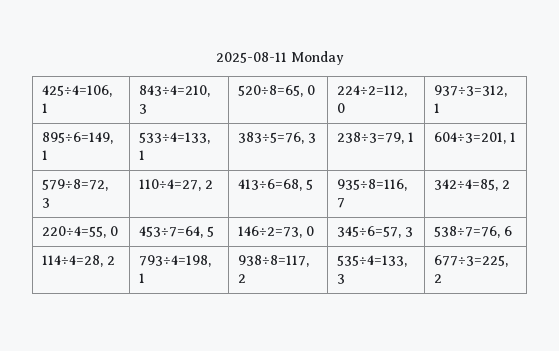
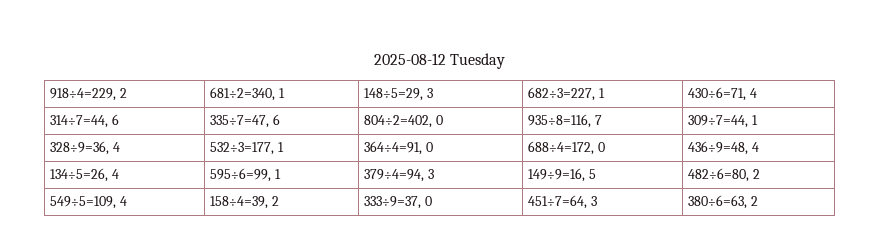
[215,51,344,65] [42,85,113,97] [42,103,49,113] [139,85,211,97] [139,104,148,114] [238,85,316,97] [337,85,408,97] [337,103,346,113] [434,85,508,97] [434,103,441,113] [42,132,114,144] [42,150,49,160] [139,132,211,144] [139,150,146,160] [238,132,317,144] [337,132,415,144] [434,132,517,144] [42,179,109,191] [42,198,51,208] [139,179,214,191] [238,179,314,191] [337,179,408,191] [337,198,346,208] [434,179,511,191] [42,226,119,238] [139,226,215,238] [238,226,315,238] [337,226,414,238] [434,226,513,238] [42,255,116,267] [139,255,212,267] [139,273,146,283] [238,255,310,267] [238,274,247,283] [337,255,408,267] [337,274,346,284] [434,255,509,267] 2025-08-11 Monday // 425÷4=106, 1 | 843÷4=210, 3 | 520÷8=65, 0 | 224÷2=112, 0 | 937÷3=312, 1 // 895÷6=149, 1 | 533÷4=133, 1 | 383÷5=76, 3 | 238÷3=79, 1 | 604÷3=201, 1 // 579÷8=72, 3 | 110÷4=27, 2 | 413÷6=68, 5 | 935÷8=116, 7 | 342÷4=85, 2 // 220÷4=55, 0 | 453÷7=64, 5 | 146÷2=73, 0 | 345÷6=57, 3 | 538÷7=76, 6 // 114÷4=28, 2 | 793÷4=198, 1 | 938÷8=117, 2 | 535÷4=133, 3 | 677÷3=225, -> [373,53,506,69] [50,88,128,101] [210,87,286,101] [364,88,434,101] [528,87,606,101] [688,87,758,101] [50,114,120,128] [210,114,281,128] [364,115,444,128] [528,114,603,128] [688,115,759,128] [50,141,121,155] [210,142,285,155] [364,141,434,155] [528,141,606,155] [688,141,760,155] [50,168,120,182] [210,168,282,182] [364,169,435,182] [528,168,597,182] [688,168,761,182] [50,196,128,209] [210,196,280,209] [364,196,433,209] [528,195,598,209] [688,195,748,209] 2025-08-12 Tuesday // 918÷4=229, 2 | 681÷2=340, 1 | 148÷5=29, 3 | 682÷3=227, 1 | 430÷6=71, 4 // 314÷7=44, 6 | 335÷7=47, 6 | 804÷2=402, 0 | 935÷8=116, 7 | 309÷7=44, 1 // 328÷9=36, 4 | 532÷3=177, 1 | 364÷4=91, 0 | 688÷4=172, 0 | 436÷9=48, 4 // 134÷5=26, 4 | 595÷6=99, 1 | 379÷4=94, 3 | 149÷9=16, 5 | 482÷6=80, 2 // 549÷5=109, 4 | 158÷4=39, 2 | 333÷9=37, 0 | 451÷7=64, 3 | 380÷6=63,

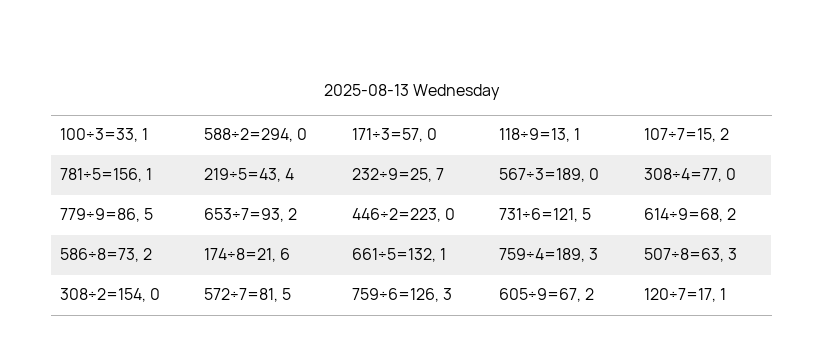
[373,53,506,69] [50,88,128,101] [210,87,286,101] [364,88,434,101] [528,87,606,101] [688,87,758,101] [50,114,120,128] [210,114,281,128] [364,115,444,128] [528,114,603,128] [688,115,759,128] [50,141,121,155] [210,142,285,155] [364,141,434,155] [528,141,606,155] [688,141,760,155] [50,168,120,182] [210,168,282,182] [364,169,435,182] [528,168,597,182] [688,168,761,182] [50,196,128,209] [210,196,280,209] [364,196,433,209] [528,195,598,209] [688,195,759,209] 2025-08-12 Tuesday // 918÷4=229, 2 | 681÷2=340, 1 | 148÷5=29, 3 | 682÷3=227, 1 | 430÷6=71, 4 // 314÷7=44, 6 | 335÷7=47, 6 | 804÷2=402, 0 | 935÷8=116, 7 | 309÷7=44, 1 // 328÷9=36, 4 | 532÷3=177, 1 | 364÷4=91, 0 | 688÷4=172, 0 | 436÷9=48, 4 // 134÷5=26, 4 | 595÷6=99, 1 | 379÷4=94, 3 | 149÷9=16, 5 | 482÷6=80, 2 // 549÷5=109, 4 | 158÷4=39, 2 | 333÷9=37, 0 | 451÷7=64, 3 | 380÷6=63, 2 -> [323,84,501,100] [59,128,149,142] [203,128,308,142] [351,128,438,142] [498,128,581,142] [643,128,730,142] [59,168,153,182] [203,168,295,182] [351,168,445,182] [498,168,600,182] [643,168,737,182] [59,208,154,222] [203,208,298,222] [351,208,456,222] [498,208,592,222] [643,208,737,222] [59,248,153,262] [203,248,291,262] [351,248,447,262] [498,248,599,262] [643,248,738,262] [59,288,161,302] [203,288,292,302] [351,288,453,302] [498,288,595,302] [643,288,727,302] 2025-08-13 Wednesday // 100÷3=33, 1 | 588÷2=294, 0 | 171÷3=57, 0 | 118÷9=13, 1 | 107÷7=15, 2 // 781÷5=156, 1 | 219÷5=43, 4 | 232÷9=25, 7 | 567÷3=189, 0 | 308÷4=77, 0 // 779÷9=86, 5 | 653÷7=93, 2 | 446÷2=223, 0 | 731÷6=121, 5 | 614÷9=68, 2 // 586÷8=73, 2 | 174÷8=21, 6 | 661÷5=132, 1 | 759÷4=189, 3 | 507÷8=63, 3 // 308÷2=154, 0 | 572÷7=81, 5 | 759÷6=126, 3 | 605÷9=67, 2 | 120÷7=17, 1

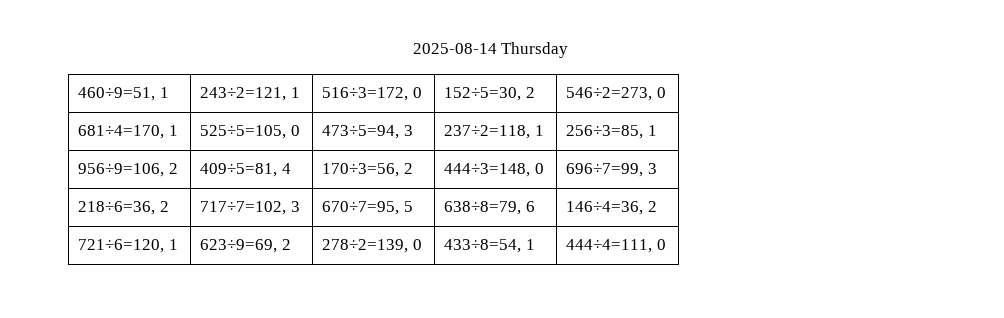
[323,84,501,100] [59,128,149,142] [203,128,308,142] [351,128,438,142] [498,128,581,142] [643,128,730,142] [59,168,153,182] [203,168,295,182] [351,168,445,182] [498,168,600,182] [643,168,737,182] [59,208,154,222] [203,208,298,222] [351,208,456,222] [498,208,592,222] [643,208,737,222] [59,248,153,262] [203,248,291,262] [351,248,447,262] [498,248,599,262] [643,248,738,262] [59,288,161,302] [203,288,292,302] [351,288,453,302] [498,288,595,302] [643,288,727,302] 2025-08-13 Wednesday // 100÷3=33, 1 | 588÷2=294, 0 | 171÷3=57, 0 | 118÷9=13, 1 | 107÷7=15, 2 // 781÷5=156, 1 | 219÷5=43, 4 | 232÷9=25, 7 | 567÷3=189, 0 | 308÷4=77, 0 // 779÷9=86, 5 | 653÷7=93, 2 | 446÷2=223, 0 | 731÷6=121, 5 | 614÷9=68, 2 // 586÷8=73, 2 | 174÷8=21, 6 | 661÷5=132, 1 | 759÷4=189, 3 | 507÷8=63, 3 // 308÷2=154, 0 | 572÷7=81, 5 | 759÷6=126, 3 | 605÷9=67, 2 | 120÷7=17, 1 -> [412,42,569,58] [78,87,169,101] [200,87,300,101] [322,87,422,101] [444,87,535,101] [566,87,666,101] [78,125,178,139] [200,125,300,139] [322,125,413,139] [444,125,544,139] [566,125,657,139] [78,163,178,177] [200,163,291,177] [322,163,413,177] [444,163,544,177] [566,163,657,177] [78,201,169,215] [200,201,300,215] [322,201,413,215] [444,201,535,215] [566,201,657,215] [78,239,178,253] [200,239,291,253] [322,239,422,253] [444,239,535,253] [566,239,666,253] 2025-08-14 Thursday // 460÷9=51, 1 | 243÷2=121, 1 | 516÷3=172, 0 | 152÷5=30, 2 | 546÷2=273, 0 // 681÷4=170, 1 | 525÷5=105, 0 | 473÷5=94, 3 | 237÷2=118, 1 | 256÷3=85, 1 // 956÷9=106, 2 | 409÷5=81, 4 | 170÷3=56, 2 | 444÷3=148, 0 | 696÷7=99, 3 // 218÷6=36, 2 | 717÷7=102, 3 | 670÷7=95, 5 | 638÷8=79, 6 | 146÷4=36, 2 // 721÷6=120, 1 | 623÷9=69, 2 | 278÷2=139, 0 | 433÷8=54, 1 | 444÷4=111, 0

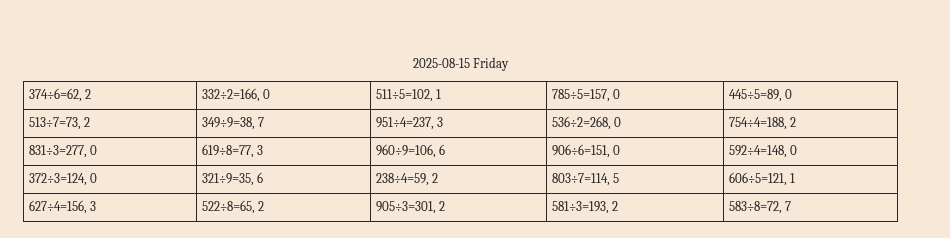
[412,42,569,58] [78,87,169,101] [200,87,300,101] [322,87,422,101] [444,87,535,101] [566,87,666,101] [78,125,178,139] [200,125,300,139] [322,125,413,139] [444,125,544,139] [566,125,657,139] [78,163,178,177] [200,163,291,177] [322,163,413,177] [444,163,544,177] [566,163,657,177] [78,201,169,215] [200,201,300,215] [322,201,413,215] [444,201,535,215] [566,201,657,215] [78,239,178,253] [200,239,291,253] [322,239,422,253] [444,239,535,253] [566,239,666,253] 2025-08-14 Thursday // 460÷9=51, 1 | 243÷2=121, 1 | 516÷3=172, 0 | 152÷5=30, 2 | 546÷2=273, 0 // 681÷4=170, 1 | 525÷5=105, 0 | 473÷5=94, 3 | 237÷2=118, 1 | 256÷3=85, 1 // 956÷9=106, 2 | 409÷5=81, 4 | 170÷3=56, 2 | 444÷3=148, 0 | 696÷7=99, 3 // 218÷6=36, 2 | 717÷7=102, 3 | 670÷7=95, 5 | 638÷8=79, 6 | 146÷4=36, 2 // 721÷6=120, 1 | 623÷9=69, 2 | 278÷2=139, 0 | 433÷8=54, 1 | 444÷4=111, 0 -> [412,57,510,71] [28,88,92,102] [201,88,271,102] [375,89,442,102] [551,89,621,102] [728,89,793,102] [28,117,91,130] [201,117,265,130] [375,117,444,130] [551,116,622,130] [728,117,797,130] [28,145,98,158] [201,144,264,158] [375,144,446,158] [551,144,621,158] [728,145,798,158] [28,173,98,186] [201,172,264,186] [375,173,439,186] [551,173,620,186] [728,172,796,186] [28,200,97,214] [201,200,265,214] [375,201,446,214] [551,201,619,214] [728,201,792,214] 2025-08-15 Friday // 374÷6=62, 2 | 332÷2=166, 0 | 511÷5=102, 1 | 785÷5=157, 0 | 445÷5=89, 0 // 513÷7=73, 2 | 349÷9=38, 7 | 951÷4=237, 3 | 536÷2=268, 0 | 754÷4=188, 2 // 831÷3=277, 0 | 619÷8=77, 3 | 960÷9=106, 6 | 906÷6=151, 0 | 592÷4=148, 0 // 372÷3=124, 0 | 321÷9=35, 6 | 238÷4=59, 2 | 803÷7=114, 5 | 606÷5=121, 1 // 627÷4=156, 3 | 522÷8=65, 2 | 905÷3=301, 2 | 581÷3=193, 2 | 583÷8=72, 7

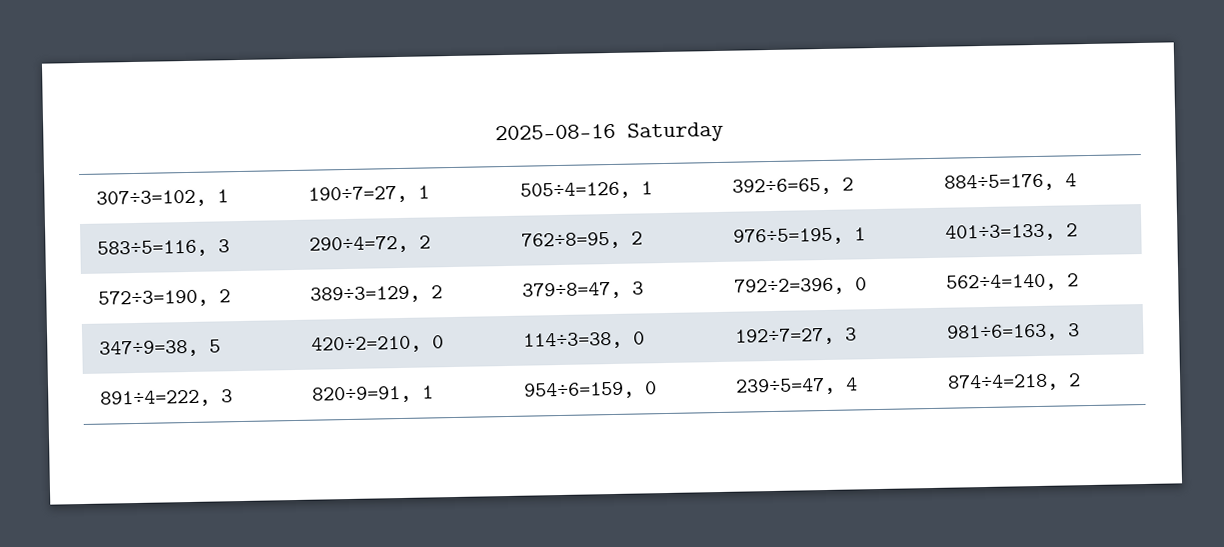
[412,57,510,71] [28,88,92,102] [201,88,271,102] [375,89,442,102] [551,89,621,102] [728,89,793,102] [28,117,91,130] [201,117,265,130] [375,117,444,130] [551,116,622,130] [728,117,797,130] [28,145,98,158] [201,144,264,158] [375,144,446,158] [551,144,621,158] [728,145,798,158] [28,173,98,186] [201,172,264,186] [375,173,439,186] [551,173,620,186] [728,172,796,186] [28,200,97,214] [201,200,265,214] [375,201,446,214] [551,201,619,214] [728,201,792,214] 2025-08-15 Friday // 374÷6=62, 2 | 332÷2=166, 0 | 511÷5=102, 1 | 785÷5=157, 0 | 445÷5=89, 0 // 513÷7=73, 2 | 349÷9=38, 7 | 951÷4=237, 3 | 536÷2=268, 0 | 754÷4=188, 2 // 831÷3=277, 0 | 619÷8=77, 3 | 960÷9=106, 6 | 906÷6=151, 0 | 592÷4=148, 0 // 372÷3=124, 0 | 321÷9=35, 6 | 238÷4=59, 2 | 803÷7=114, 5 | 606÷5=121, 1 // 627÷4=156, 3 | 522÷8=65, 2 | 905÷3=301, 2 | 581÷3=193, 2 | 583÷8=72, 7 -> [495,121,724,143] [96,189,230,208] [308,185,431,204] [520,181,654,200] [732,177,855,196] [944,173,1078,192] [97,239,231,258] [309,235,432,254] [521,231,644,250] [733,227,867,246] [945,223,1079,242] [98,289,232,308] [310,285,444,304] [522,281,645,300] [734,277,868,296] [946,273,1080,292] [99,339,222,358] [311,335,445,354] [523,331,646,350] [735,327,858,346] [947,323,1081,342] [100,389,234,408] [312,385,435,404] [524,381,658,400] [736,377,859,396] [947,373,1082,392] 2025-08-16 Saturday // 307÷3=102, 1 | 190÷7=27, 1 | 505÷4=126, 1 | 392÷6=65, 2 | 884÷5=176, 4 // 583÷5=116, 3 | 290÷4=72, 2 | 762÷8=95, 2 | 976÷5=195, 1 | 401÷3=133, 2 // 572÷3=190, 2 | 389÷3=129, 2 | 379÷8=47, 3 | 792÷2=396, 0 | 562÷4=140, 2 // 347÷9=38, 5 | 420÷2=210, 0 | 114÷3=38, 0 | 192÷7=27, 3 | 981÷6=163, 3 // 891÷4=222, 3 | 820÷9=91, 1 | 954÷6=159, 0 | 239÷5=47, 4 | 874÷4=218, 2

